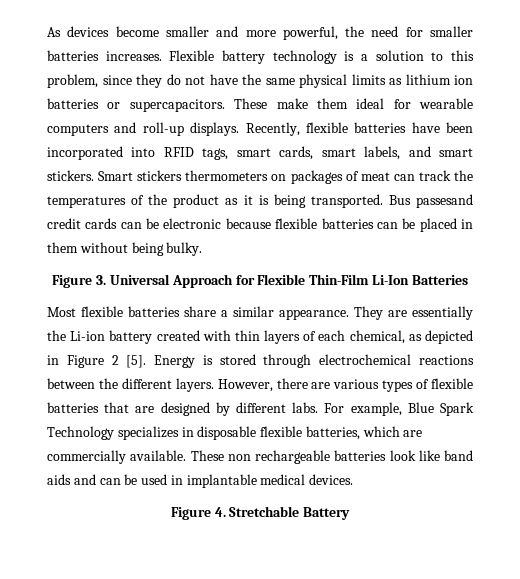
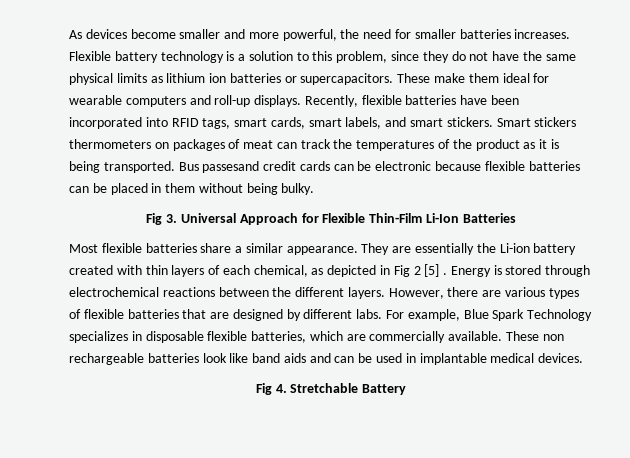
[52,275,93,288] Figure -> [146,213,163,225] Fig
[66,355,147,368] Figure 2 [5]. -> [393,264,448,277] Fig 2 [5] .
[170,507,211,520] Figure -> [255,383,272,395] Fig

